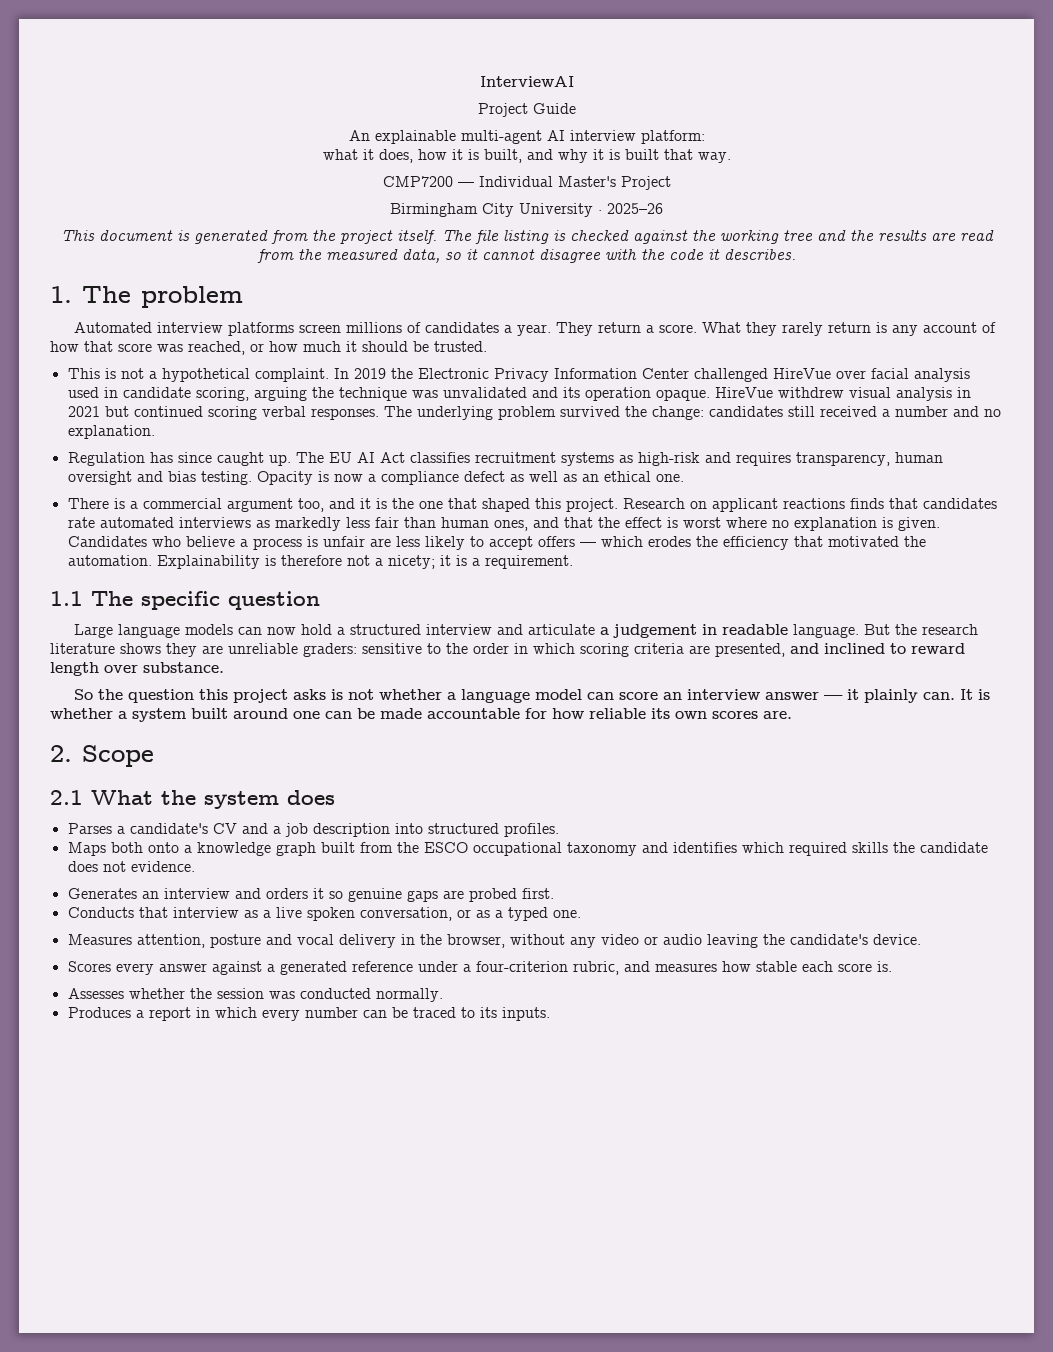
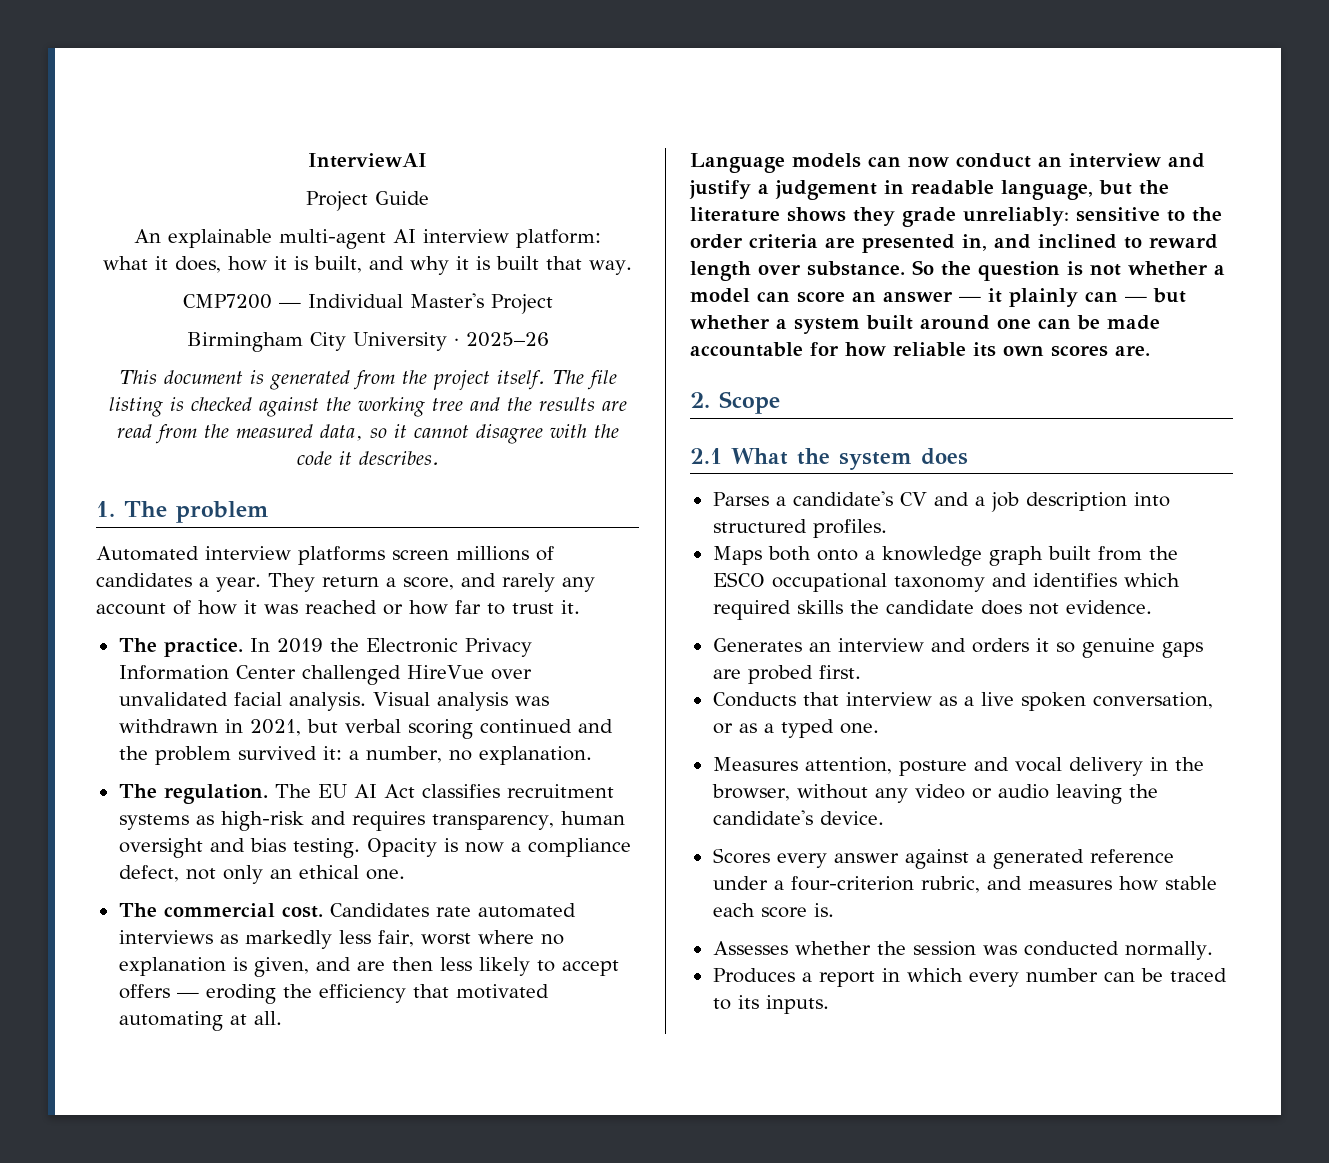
[659,322,997,336] [50,341,487,355] [67,368,329,382] score. What they rarely return is any account of how that score was reached, or how much it should be trusted. // This is not a hypothetical complaint. -> [402,573,595,592] [96,600,580,615] [118,638,243,657] score, and rarely any account of how it was reached or how far to trust it. // The practice.
[870,368,970,382] [67,387,971,401] [67,406,1001,420] [67,425,155,439] [67,452,291,466] facial analysis used in candidate scoring, arguing the technique was unvalidated and its operation opaque. HireVue withdrew visual analysis in 2021 but continued scoring verbal responses. The underlying problem survived the change: candidates still received a number and no explanation. // Regulation has since caught up. -> [118,692,549,711] [118,719,613,739] [118,746,592,765] [118,784,268,804] unvalidated facial analysis. Visual analysis was withdrawn in 2021, but verbal scoring continued and the problem survived it: a number, no explanation. // The regulation.
[463,471,577,482] defect as well as -> [118,865,263,884] defect, not only
[67,498,997,512] There is a commercial argument too, and it is the one that shaped this project. Research on applicant reactions finds that candidates -> [118,903,429,918] The commercial cost. Candidates
[374,517,678,531] fair than human ones, and that the effect is -> [377,930,414,947] fair,
[897,517,940,531] [67,536,391,550] given. Candidates who believe a process is unfair are -> [253,957,433,977] given, and are then
[600,536,691,547] which erodes -> [205,984,276,1004] eroding
[903,536,926,547] [67,555,573,569] [50,591,320,610] [74,624,596,638] the automation. Explainability is therefore not a nicety; it is a requirement. // 1.1 The specific question // Large language models can now hold a structured interview and articulate -> [118,1011,282,1031] [690,153,1205,173] [689,180,751,199] automating at all. // Language models can now conduct an interview and justify
[793,624,979,638] [50,643,785,657] language. But the research literature shows they are unreliable graders: sensitive to the order in which scoring criteria are presented, -> [1001,180,1169,200] [690,207,1222,227] [690,234,987,253] language, but the literature shows they grade unreliably: sensitive to the order criteria are presented in,
(224, 667) // -> (905, 268) none
[199,689,327,703] this project asks -> (1060, 271) none
[461,689,531,703] language -> (1225, 270) none
[687,689,761,700] interview -> (876, 297) none
[923,689,991,700] can. It is -> [1085,288,1186,303] can — but

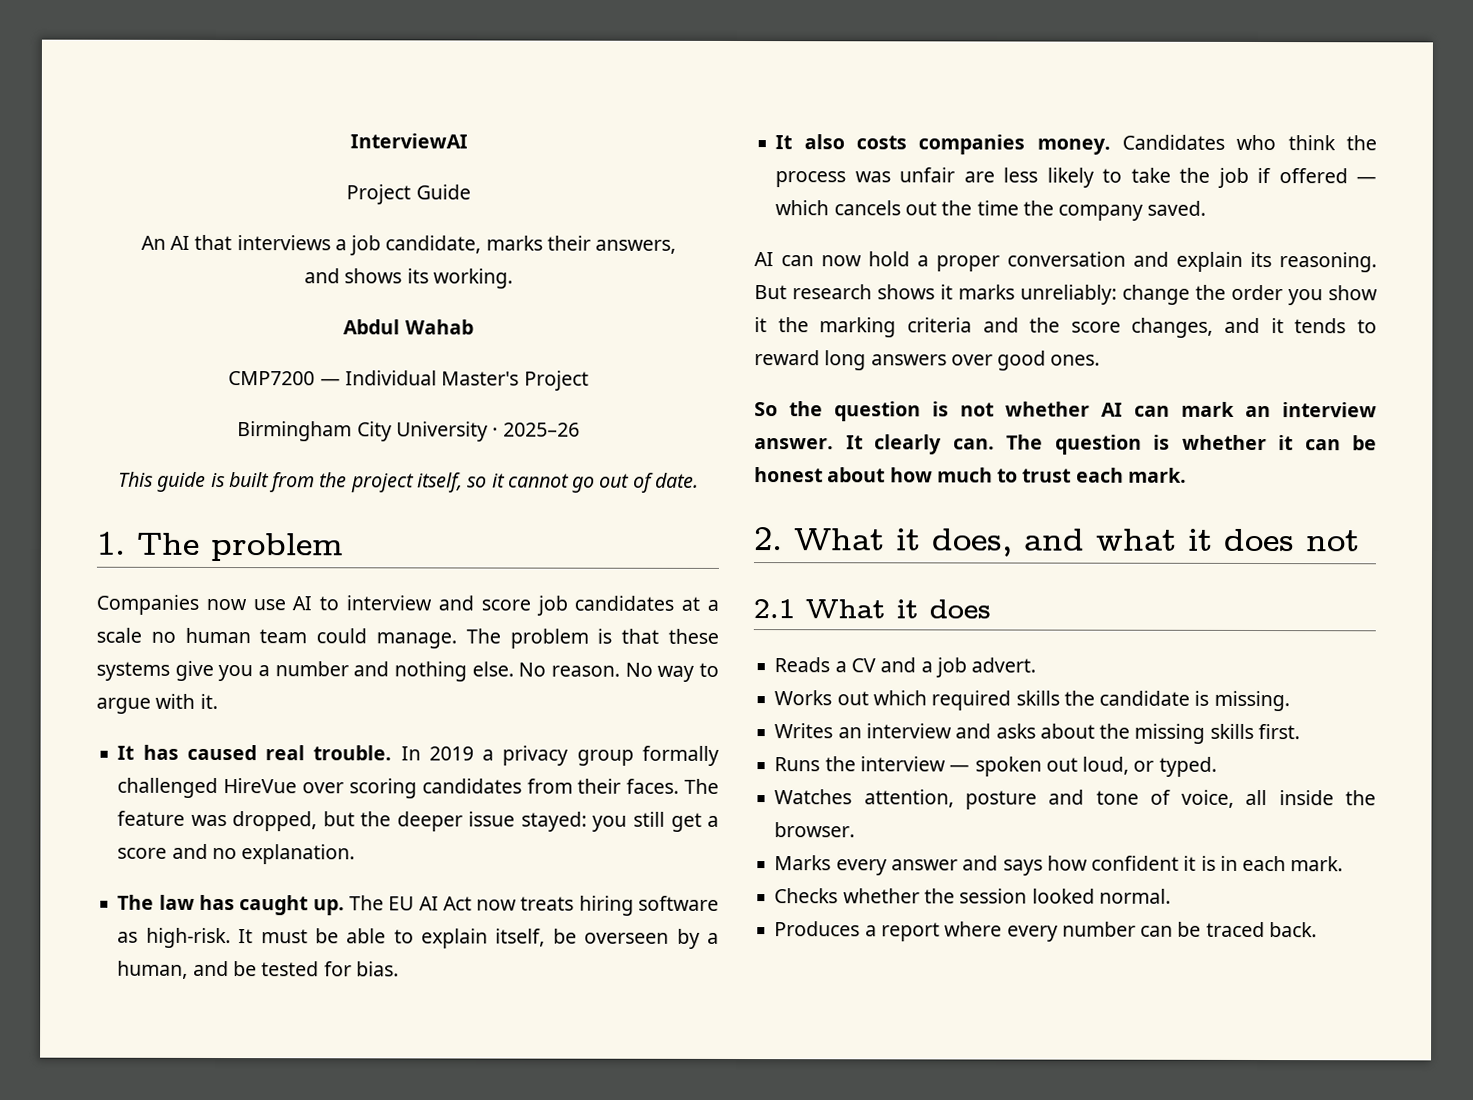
[168,229,601,249] [103,256,633,275] explainable multi-agent AI interview platform: // what it does, how it is built, and why it is built that way. -> [170,234,677,256] [304,268,513,289] [343,319,474,335] AI that interviews a job candidate, marks their answers, // and shows its working. // Abdul Wahab
[163,370,617,390] [108,397,627,417] [116,424,619,444] [296,451,439,465] [96,501,269,523] [96,546,554,565] [96,573,595,592] [96,600,580,615] [118,638,532,657] [118,665,532,685] [118,692,549,711] [118,719,613,739] [118,746,592,765] [118,784,614,804] [118,811,625,831] [118,838,631,858] [118,865,405,884] [118,903,576,918] [118,930,564,949] [118,957,619,977] [118,984,549,1004] [118,1011,282,1031] [690,153,1205,173] [689,180,1169,200] [690,207,1222,227] [690,234,1218,253] [690,261,905,281] document is generated from the project itself. The file listing is checked against the working tree and the results are read from the measured data, so it cannot disagree with the code it describes. // 1. The problem // Automated interview platforms screen millions of candidates a year. They return a score, and rarely any account of how it was reached or how far to trust it. // The practice. In 2019 the Electronic Privacy Information Center challenged HireVue over unvalidated facial analysis. Visual analysis was withdrawn in 2021, but verbal scoring continued and the problem survived it: a number, no explanation. // The regulation. The EU AI Act classifies recruitment systems as high-risk and requires transparency, human oversight and bias testing. Opacity is now a compliance defect, not only an ethical one. // The commercial cost. Candidates rate automated interviews as markedly less fair, worst where no explanation is given, and are then less likely to accept offers — eroding the efficiency that motivated automating at all. // Language models can now conduct an interview and justify a judgement in readable language, but the literature shows they grade unreliably: sensitive to the order criteria are presented in, and inclined to reward length over substance. -> [157,471,699,493] [96,531,344,562] [96,594,719,616] [96,627,719,649] [96,660,719,682] [96,693,218,714] [117,744,719,766] [117,777,720,799] [117,810,719,832] [117,843,356,865] [117,894,719,916] [117,927,719,949] [117,960,399,979] [775,134,1377,155] [775,167,1377,188] [775,200,1207,221] [754,251,1377,273] [754,284,1378,306] [754,317,1377,338] [754,350,1101,371] guide is built from the project itself, so it cannot go out of date. // 1. The problem // Companies now use AI to interview and score job candidates at a scale no human team could manage. The problem is that these systems give you a number and nothing else. No reason. No way to argue with it. // It has caused real trouble. In 2019 a privacy group formally challenged HireVue over scoring candidates from their faces. The feature was dropped, but the deeper issue stayed: you still get a score and no explanation. // The law has caught up. The EU AI Act now treats hiring software as high-risk. It must be able to explain itself, be overseen by a human, and be tested for bias. // It also costs companies money. Candidates who think the process was unfair are less likely to take the job if offered — which cancels out the time the company saved. // AI can now hold a proper conversation and explain its reasoning. But research shows it marks unreliably: change the order you show it the marking criteria and the score changes, and it tends to reward long answers over good ones. //
[1214,265,1225,275] [690,288,1186,307] [690,315,1160,334] [690,342,1150,357] [690,391,780,414] a model can score an answer — it plainly can — but whether a system built around one can be made accountable for how reliable its own scores are. // 2. Scope -> [1101,401,1377,418] [754,434,1377,455] [754,467,1187,483] [753,527,1360,557] AI can mark an interview answer. It clearly can. The question is whether it can be honest about how much to trust each mark. // 2. What it does, and what it does not
[797,448,912,470] the system -> [896,599,919,619] it
[712,491,893,506] Parses a candidate's -> [774,657,847,673] Reads a
[1025,492,1170,511] [712,519,887,538] [712,546,1178,566] [712,572,1117,592] description into structured profiles. // Maps both onto a knowledge graph built from the ESCO occupational taxonomy and identifies -> [971,657,1037,673] [774,690,869,706] advert. // Works out
[980,600,1152,615] [712,638,1203,658] [712,665,861,684] [712,692,1213,711] [712,719,879,738] [712,757,1204,776] [711,784,1158,804] [712,810,884,825] [712,848,1174,869] [712,876,1217,893] [712,903,834,918] [712,941,1213,960] does not evidence. // Generates an interview and orders it so genuine gaps are probed first. // Conducts that interview as a live spoken conversation, or as a typed one. // Measures attention, posture and vocal delivery in the browser, without any video or audio leaving the candidate's device. // Scores every answer against a generated reference under a four-criterion rubric, and measures how stable each score is. // Assesses whether the session was conducted normally. -> [1194,690,1290,712] [774,723,1300,744] [774,756,1217,777] [774,789,1376,810] [774,822,856,838] [774,855,1344,876] [774,888,1171,904] is missing. // Writes an interview and asks about the missing skills first. // Runs the interview — spoken out loud, or typed. // Watches attention, posture and tone of voice, all inside the browser. // Marks every answer and says how confident it is in each mark. // Checks whether the session looked normal.
[881,968,963,982] in which -> [944,921,1003,937] where
[712,995,829,1014] to its inputs. -> [1268,922,1317,938] back.

